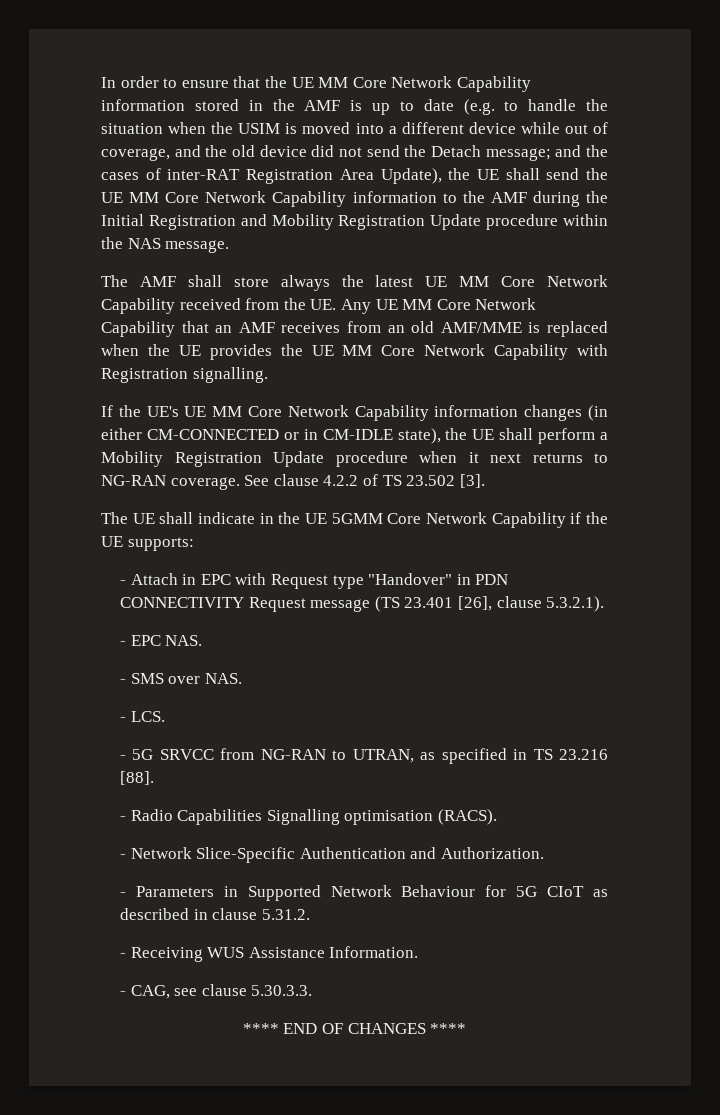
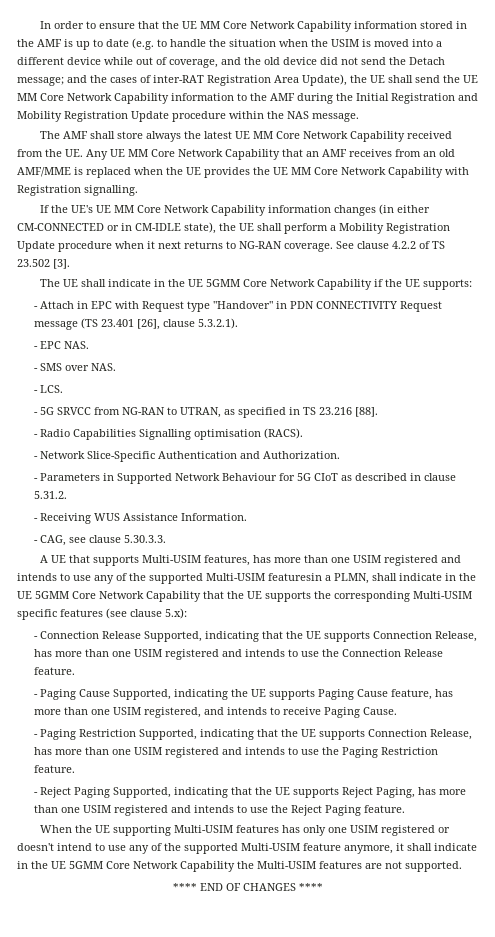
(313, 990) none -> [39,555,461,566] [17,573,476,584] [17,591,472,602] [17,608,187,620] [33,631,477,642] [33,649,443,660] [33,667,75,675] [33,689,453,700] [33,707,397,718] [33,729,472,740] [33,747,438,758] [33,765,75,773] [33,787,466,798] [33,805,405,816] [39,825,450,836] [17,843,477,854] [17,861,462,872] // A UE that supports Multi-USIM features, has more than one USIM registered and intends to use any of the supported Multi-USIM featuresin a PLMN, shall indicate in the UE 5GMM Core Network Capability that the UE supports the corresponding Multi-USIM specific features (see clause 5.x): // - Connection Release Supported, indicating that the UE supports Connection Release, has more than one USIM registered and intends to use the Connection Release feature. // - Paging Cause Supported, indicating the UE supports Paging Cause feature, has more than one USIM registered, and intends to receive Paging Cause. // - Paging Restriction Supported, indicating that the UE supports Connection Release, has more than one USIM registered and intends to use the Paging Restriction feature. // - Reject Paging Supported, indicating that the UE supports Reject Paging, has more than one USIM registered and intends to use the Reject Paging feature. // When the UE supporting Multi-USIM features has only one USIM registered or doesn't intend to use any of the supported Multi-USIM feature anymore, it shall indicate in the UE 5GMM Core Network Capability the Multi-USIM features are not supported.

